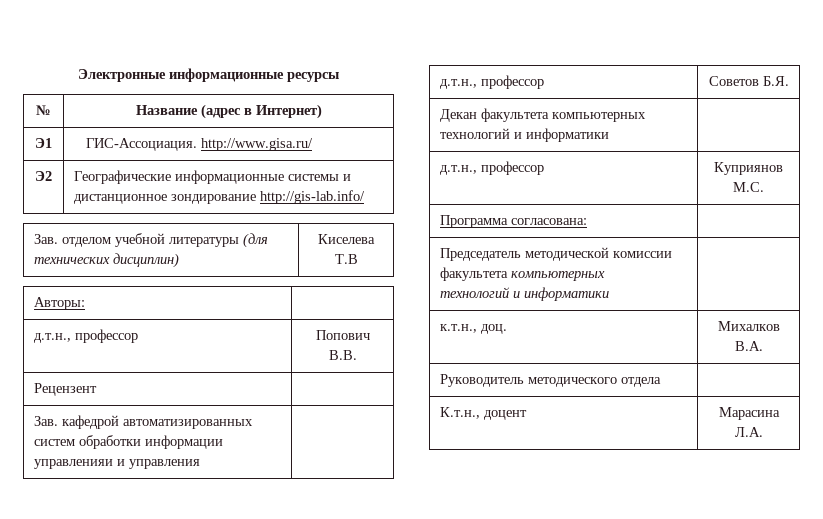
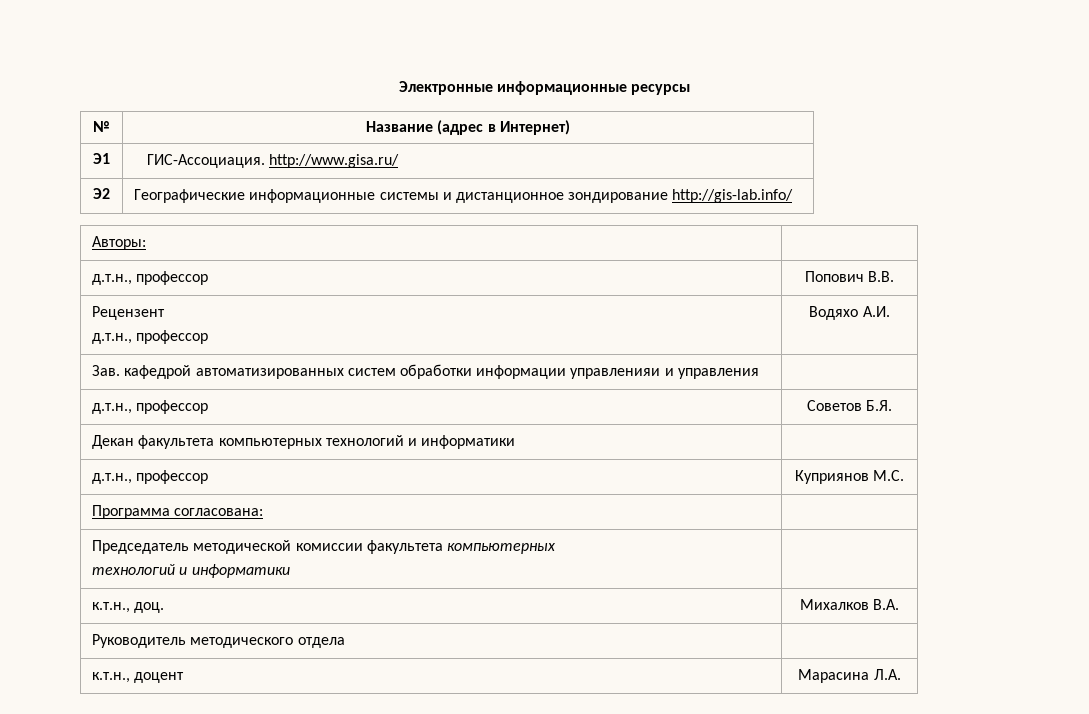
[34,233,269,248] [34,253,180,268] [318,234,375,244] [334,254,358,264] // Зав. отделом учебной литературы (для технических дисциплин) | Киселева Т.В -> (794, 196) none
(98, 389) | -> [92,330,209,344] [809,306,890,320] // д.т.н., профессор | Водяхо А.И.
[440,407,481,419] К.т.н., -> [92,672,131,683] к.т.н.,

